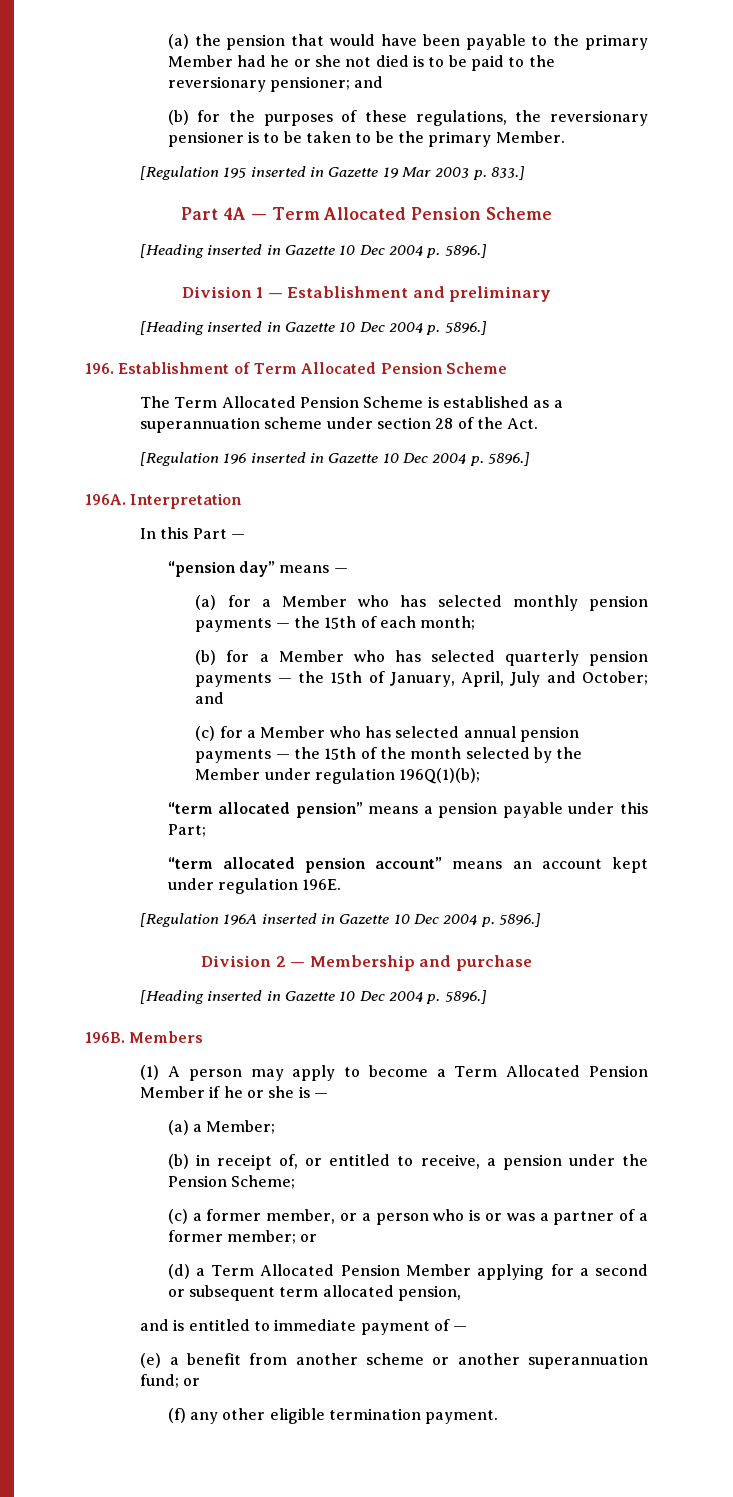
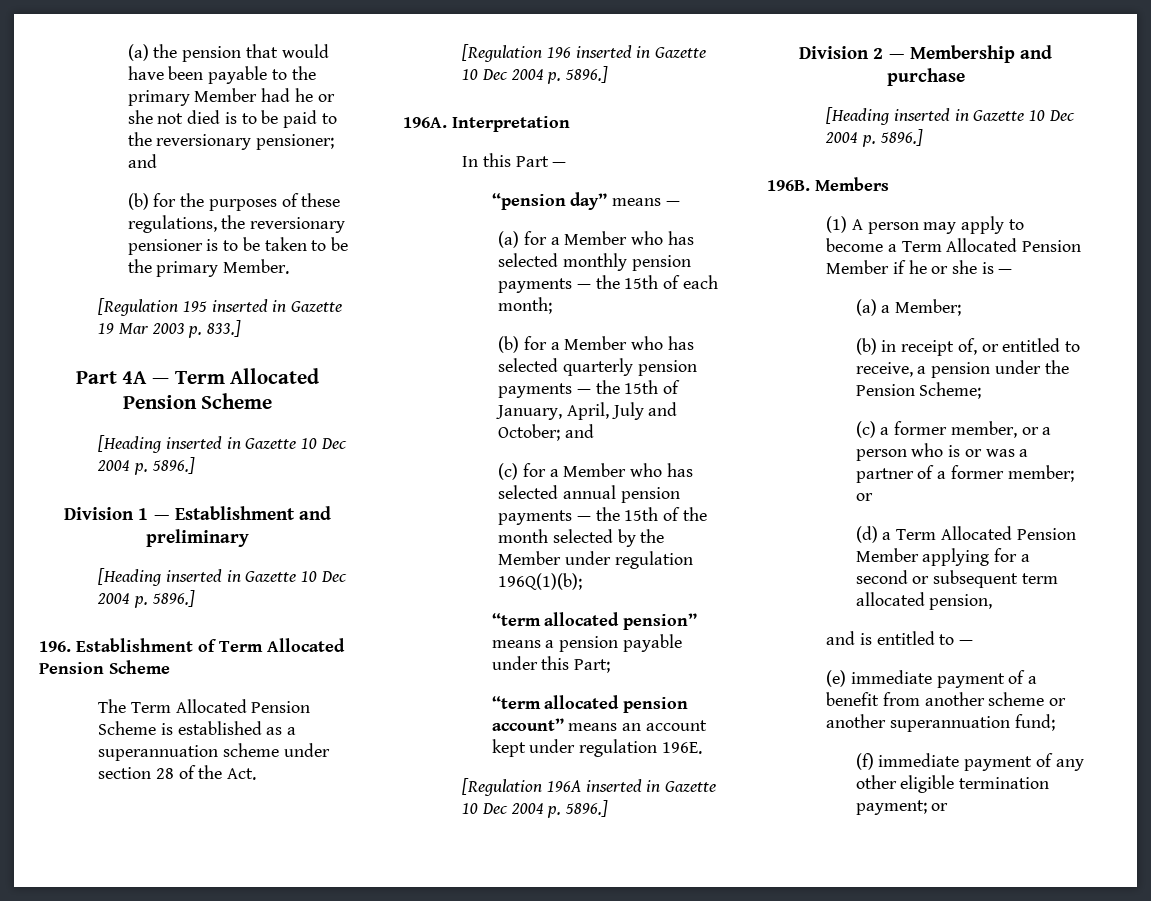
[274,1319,468,1335] [140,1353,162,1368] immediate payment of — // (e) -> [958,640,973,645] [826,670,1026,688] — // (e) immediate payment of
[183,1378,201,1386] or -> (1055, 722) none
(186, 1415) none -> [878,753,1053,771] immediate payment of
[425,1410,499,1424] payment. -> [855,800,949,815] payment; or

